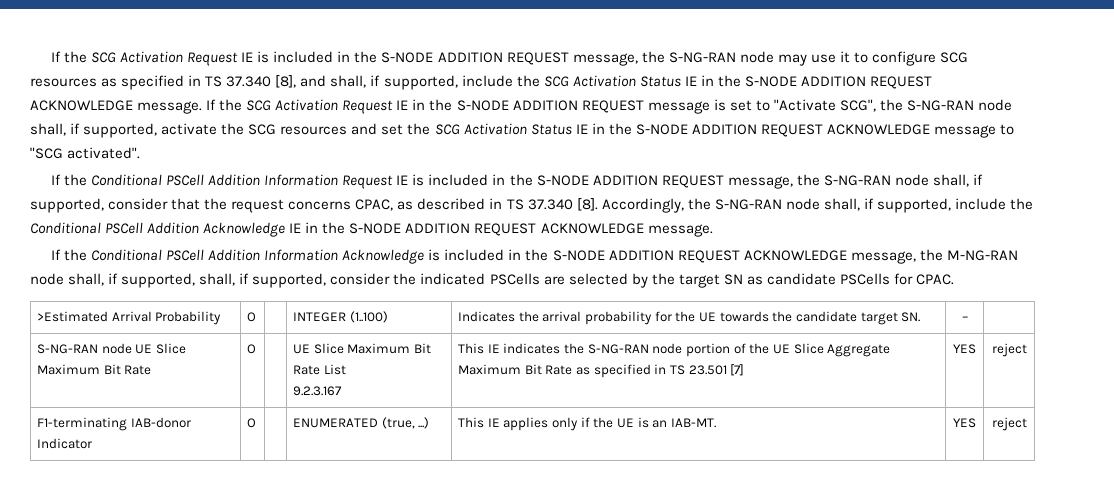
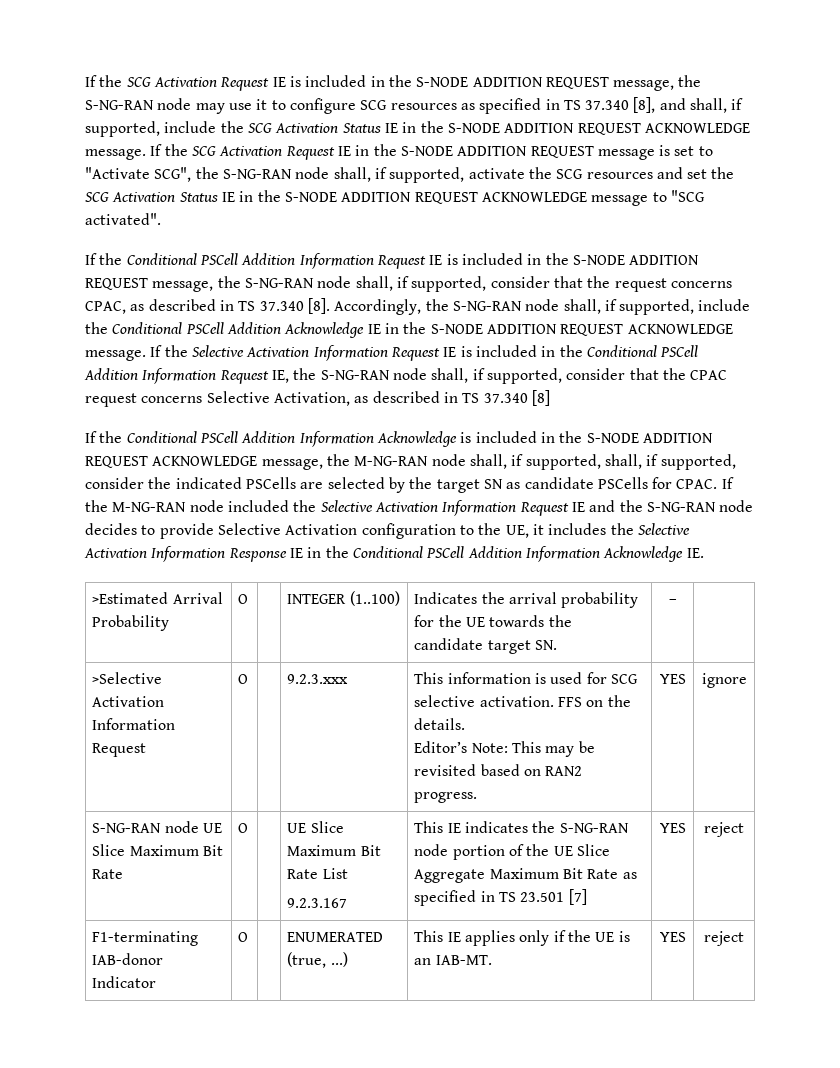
(713, 230) none -> [150,345,699,361] [84,368,728,384] [85,390,550,407] If the Selective Activation Information Request IE is included in the Conditional PSCell Addition Information Request IE, the S-NG-RAN node shall, if supported, consider that the CPAC request concerns Selective Activation, as described in TS 37.340 [8]
(955, 279) none -> [721,477,734,489] [85,500,754,516] [85,523,690,539] [84,546,704,562] If the M-NG-RAN node included the Selective Activation Information Request IE and the S-NG-RAN node decides to provide Selective Activation configuration to the UE, it includes the Selective Activation Information Response IE in the Conditional PSCell Addition Information Acknowledge IE.
(968, 318) none -> [92,672,163,684] [92,696,165,707] [92,718,176,730] [92,743,147,757] [238,674,249,684] [287,674,349,684] [414,672,639,684] [414,695,631,707] [414,718,466,730] [414,741,595,757] [414,764,583,776] [414,792,478,803] [659,674,686,684] [701,673,747,688] // >Selective Activation Information Request | O | | 9.2.3.xxx | This information is used for SCG selective activation. FFS on the details. // Editor’s Note: This may be revisited based on RAN2 progress. | YES | ignore

